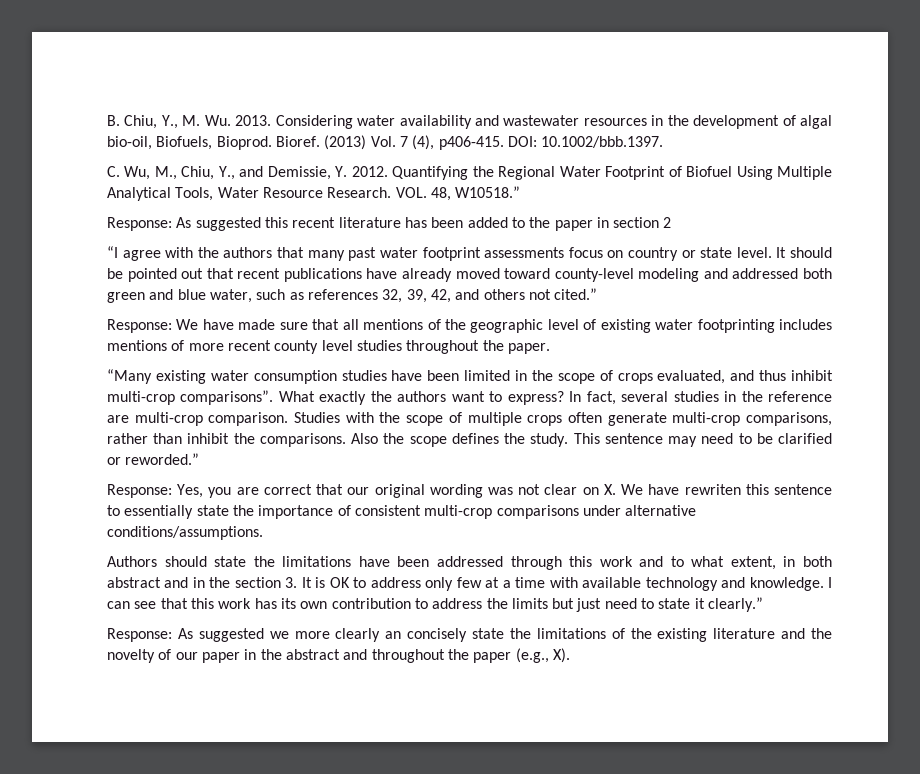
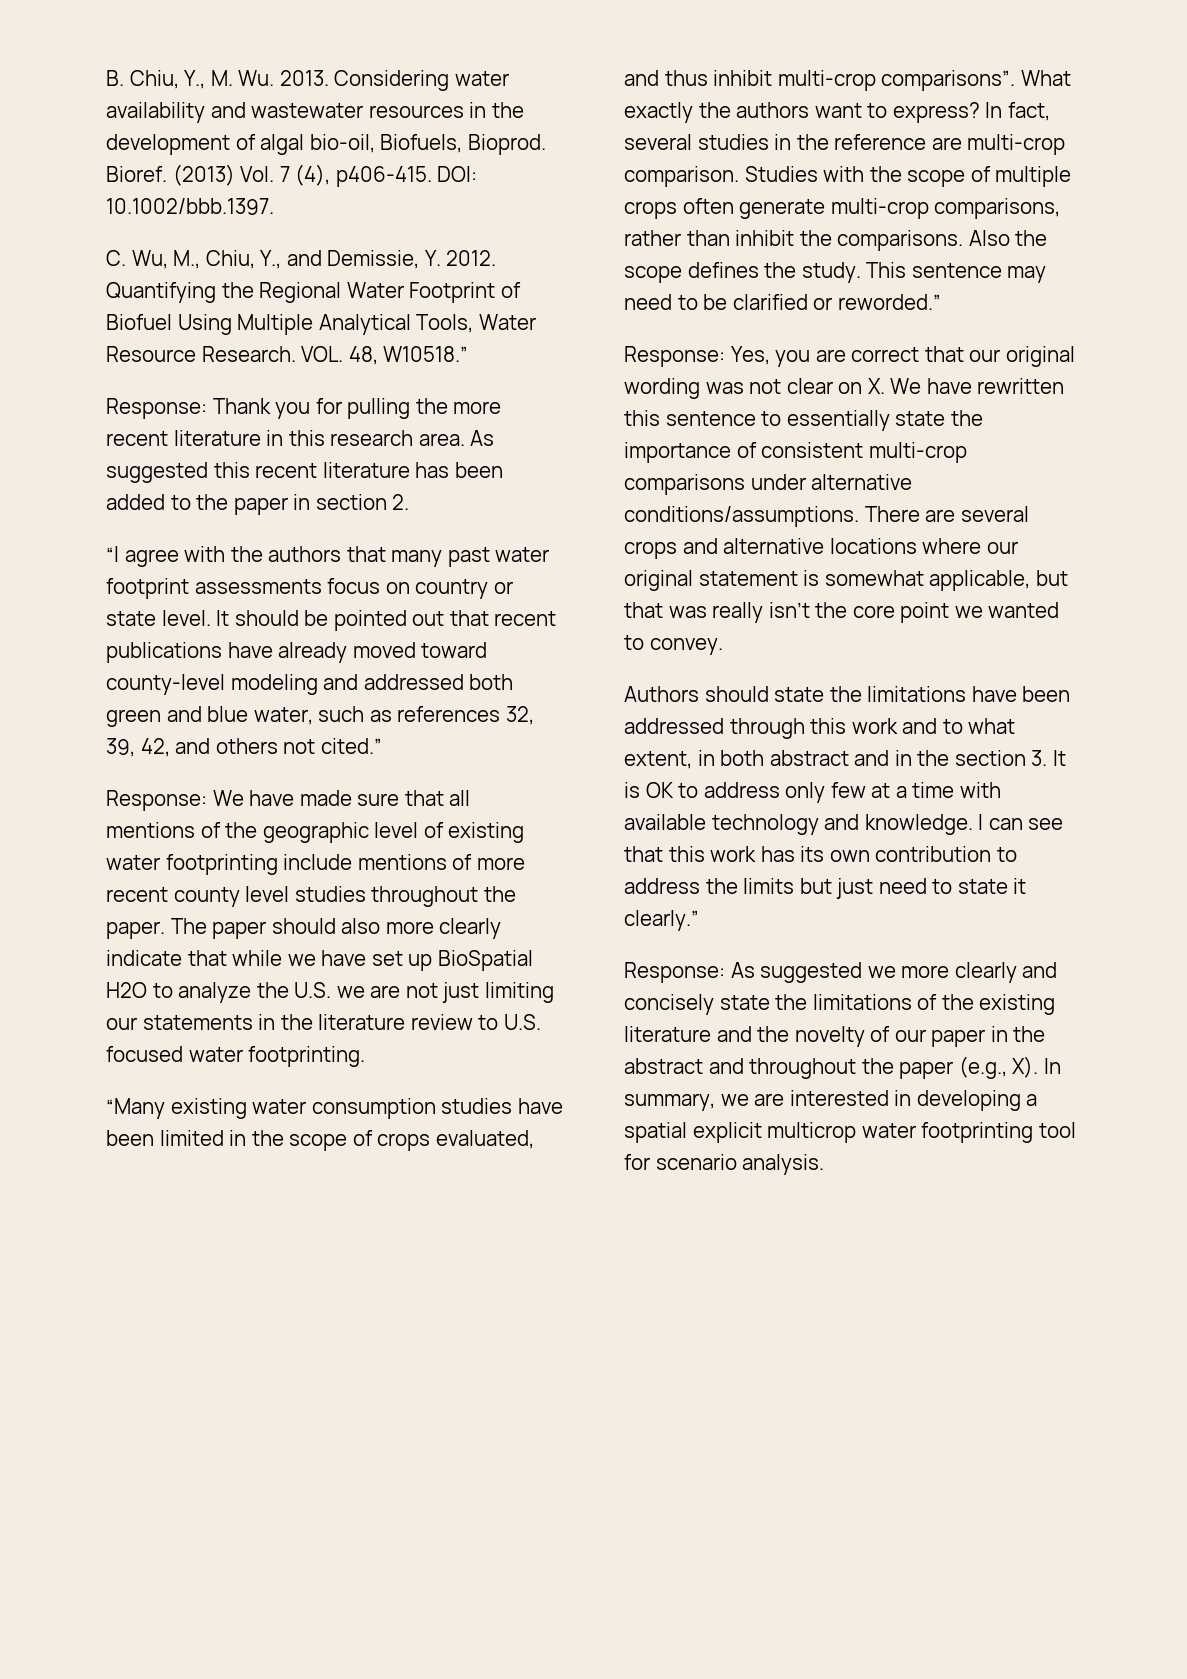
(172, 224) none -> [212,398,502,419] [106,430,465,446] Thank you for pulling the more recent literature in this research area.
[663,217,672,228] 2 -> [392,494,410,510] 2.
[779,319,832,330] includes -> [283,854,353,870] include
(550, 348) none -> [170,918,502,939] [106,950,533,971] [106,982,554,1003] [106,1014,541,1030] [106,1046,366,1067] The paper should also more clearly indicate that while we have set up BioSpatial H2O to analyze the U.S. we are not just limiting our statements in the literature review to U.S. focused water footprinting.
[684,484,741,495] rewriten -> [977,378,1065,394] rewritten
(263, 533) none -> [864,506,1029,522] [624,538,1018,559] [624,570,1068,591] [624,602,1060,623] [624,635,723,655] There are several crops and alternative locations where our original statement is somewhat applicable, but that was really isn’t the core point we wanted to convey.
[385,631,402,639] an -> [1022,962,1058,978] and
(570, 655) none -> [1043,1058,1061,1074] [624,1090,1038,1111] [624,1122,1076,1143] [624,1154,825,1175] In summary, we are interested in developing a spatial explicit multicrop water footprinting tool for scenario analysis.

